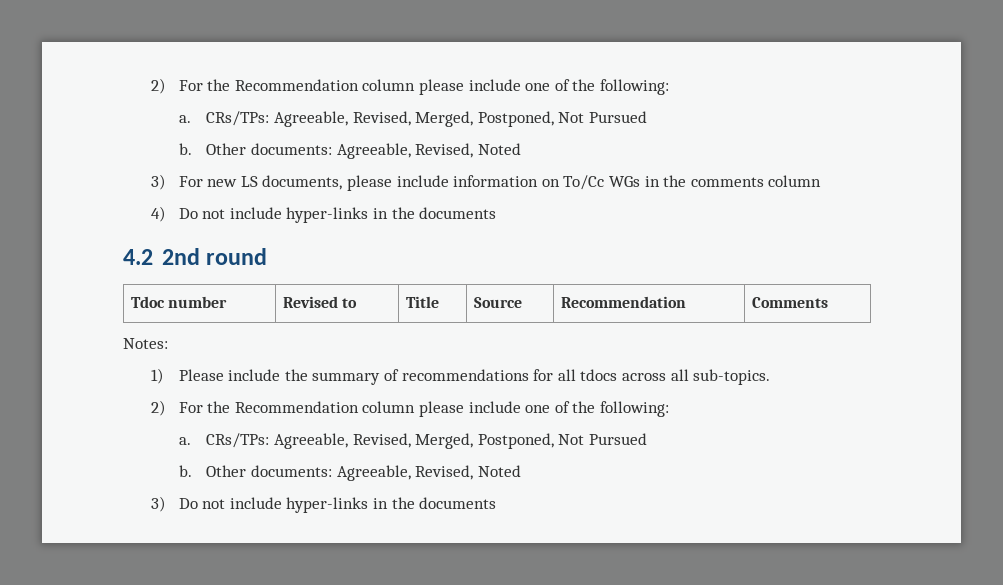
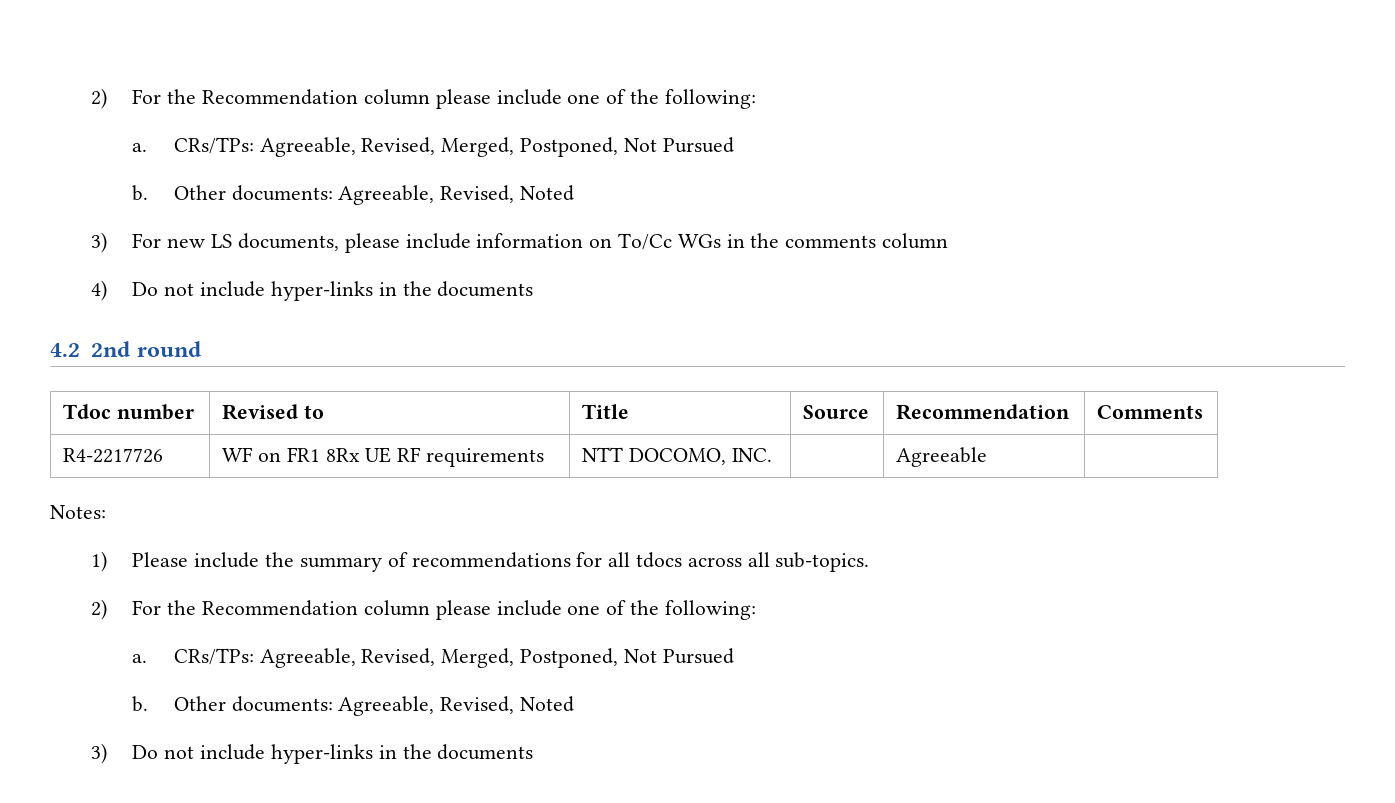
(829, 302) none -> [63,448,164,463] [222,447,545,467] [582,447,772,465] [896,447,988,467] // R4-2217726 | WF on FR1 8Rx UE RF requirements | NTT DOCOMO, INC. | | Agreeable |

